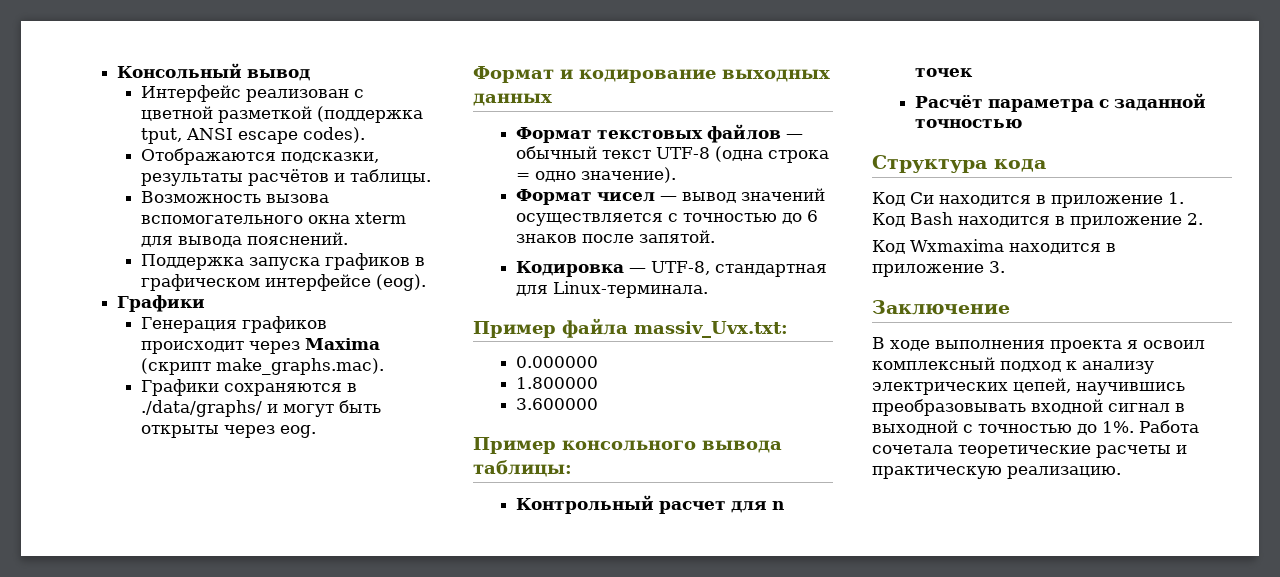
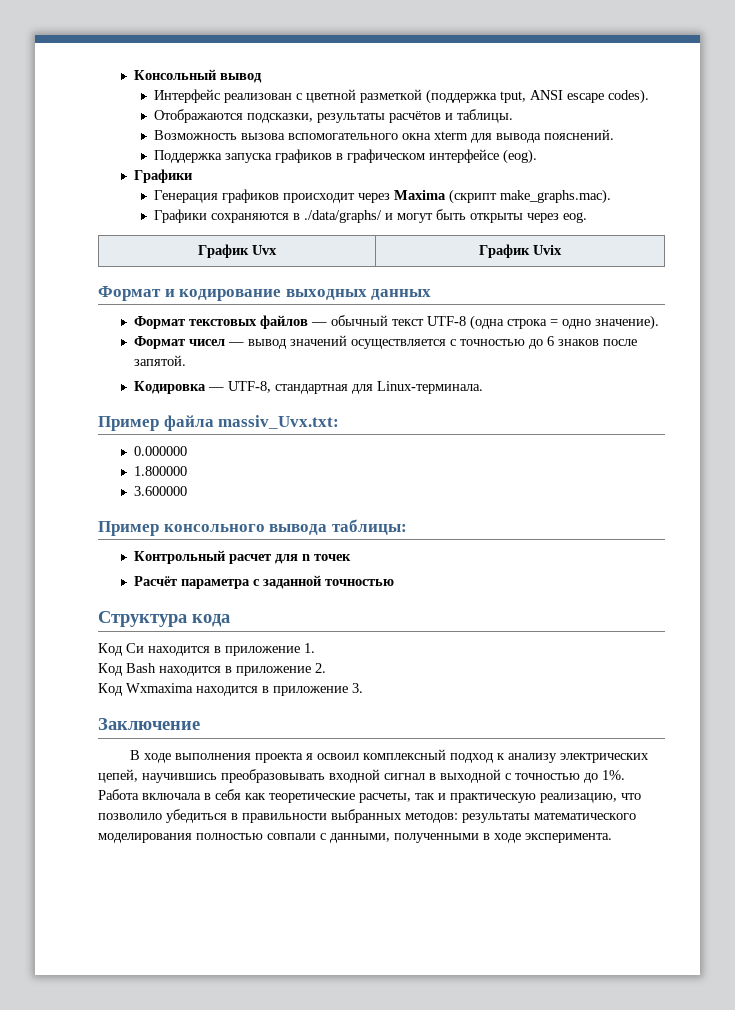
(317, 431) none -> [198,244,277,258] [479,244,562,258] // График Uvx | График Uvix
[872,445,1187,458] [872,466,1121,479] сочетала теоретические расчеты и практическую реализацию. -> [142,789,641,803] [98,809,636,823] [98,833,612,843] включала в себя как теоретические расчеты, так и практическую реализацию, что позволило убедиться в правильности выбранных методов: результаты математического моделирования полностью совпали с данными, полученными в ходе эксперимента.

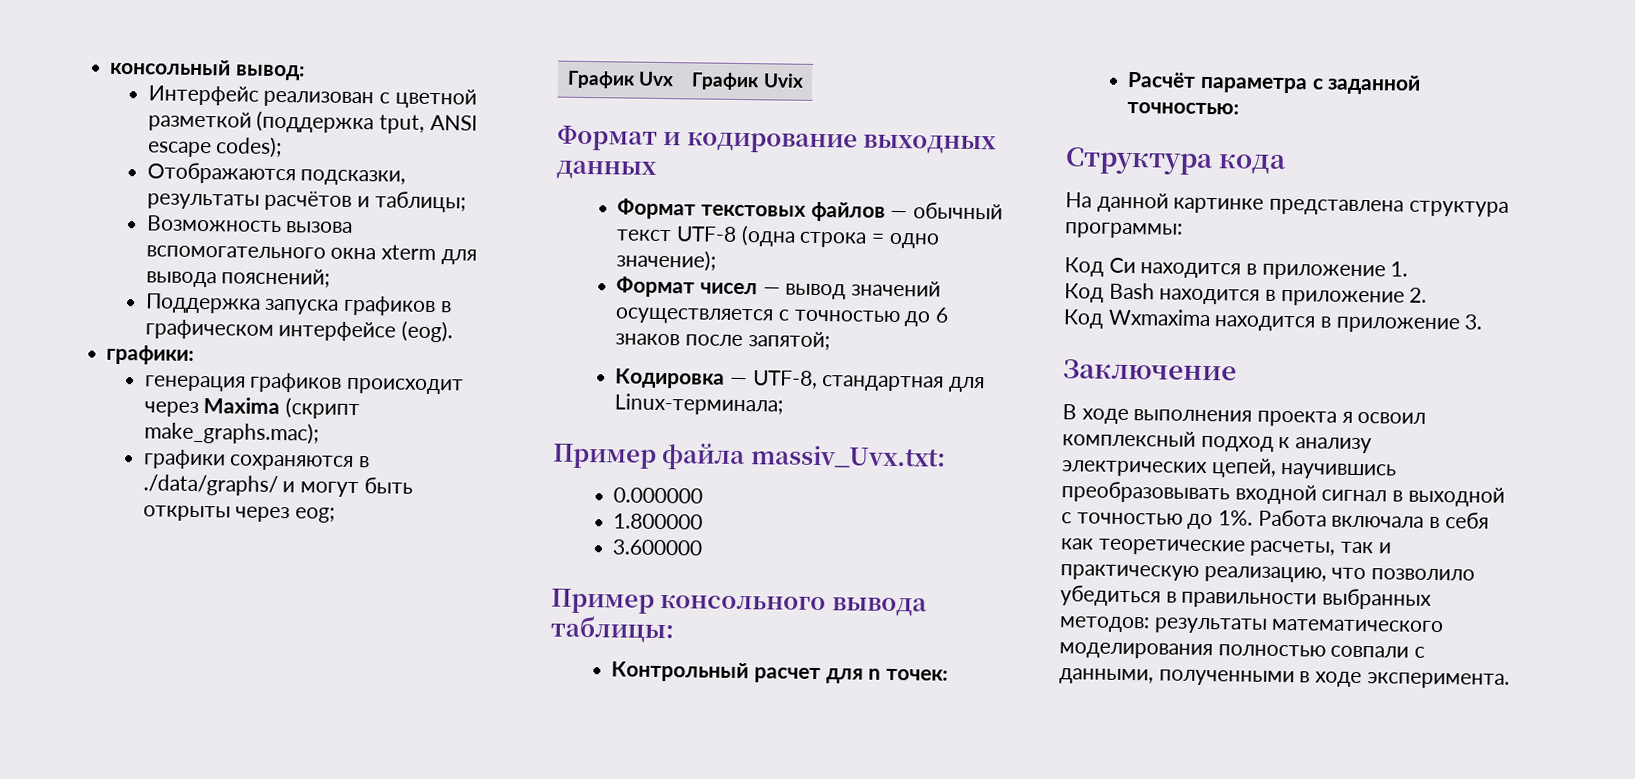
[134,69,263,83] Консольный вывод -> [110,58,306,81] консольный вывод:
[608,89,650,104] codes). -> [215,136,283,159] codes);
[457,109,514,123] таблицы. -> [374,191,466,213] таблицы;
[544,129,615,140] пояснений. -> [221,268,331,288] пояснений;
[134,169,193,183] [154,190,219,203] Графики // Генерация -> [106,344,195,365] [143,375,246,392] графики: // генерация
[500,189,612,204] [154,209,208,223] make_graphs.mac). // Графики -> [143,421,319,445] [142,449,226,470] make_graphs.mac); // графики
[563,212,588,223] eog. -> [295,507,336,523] eog;
[595,315,660,330] значение). -> [616,249,717,272] значение);
[134,355,187,366] запятой. -> [747,331,830,351] запятой;
[377,381,484,394] Linux-терминала. -> [614,393,784,416] Linux-терминала;
[314,554,352,561] точек -> [886,668,949,681] точек:
[325,579,395,586] точностью -> [1127,101,1240,115] точностью:
(230, 620) none -> [1065,192,1509,217] [1064,222,1183,239] // На данной картинке представлена структура программы:

